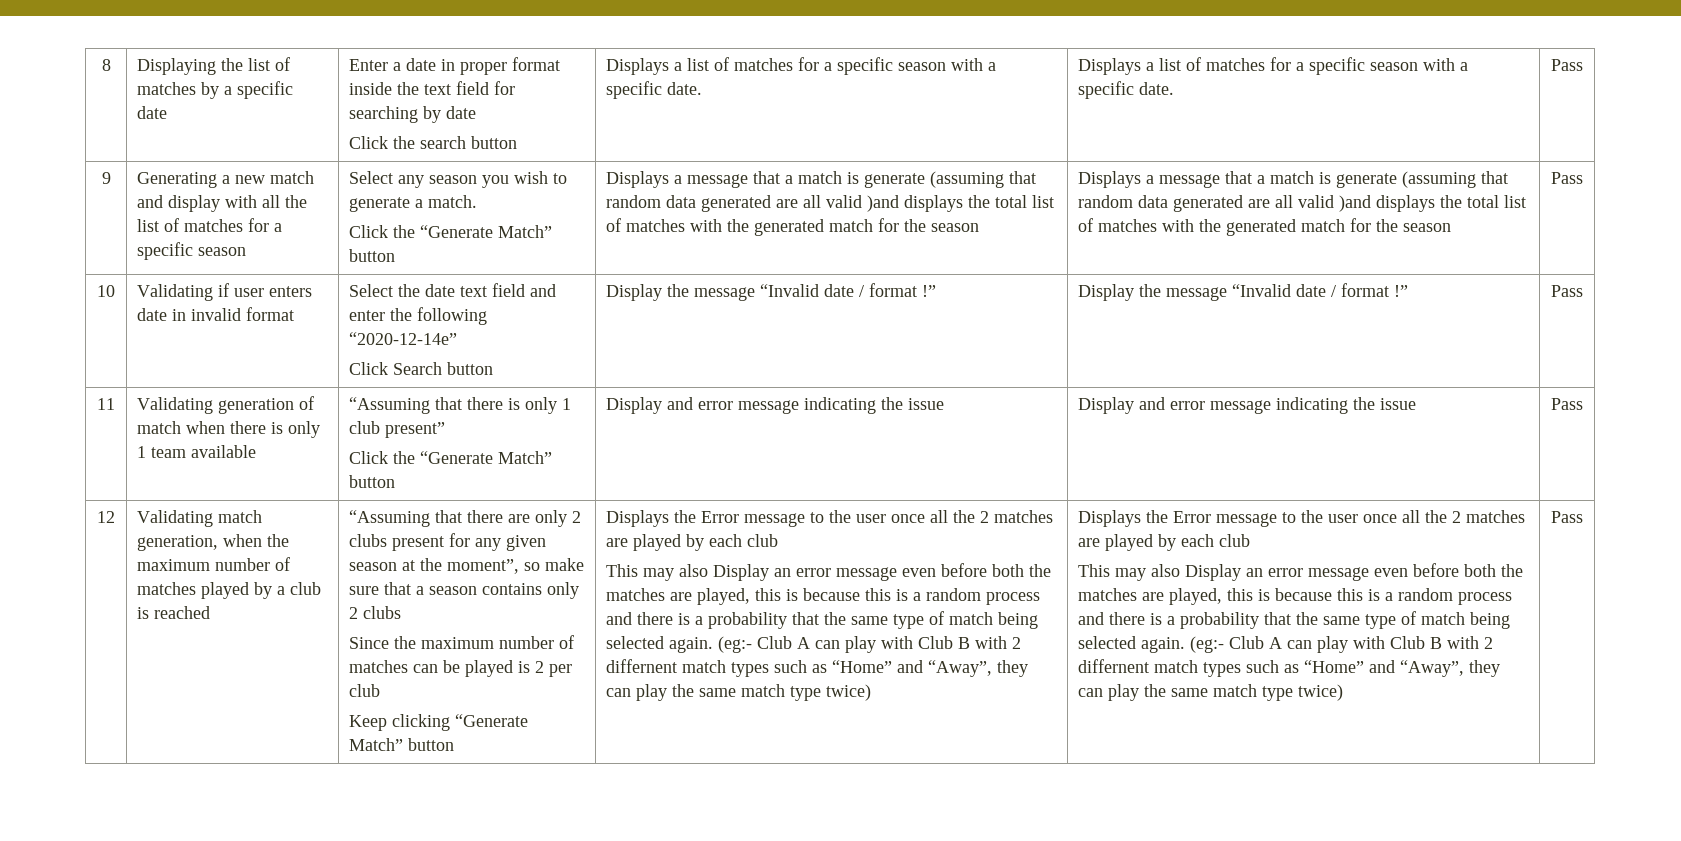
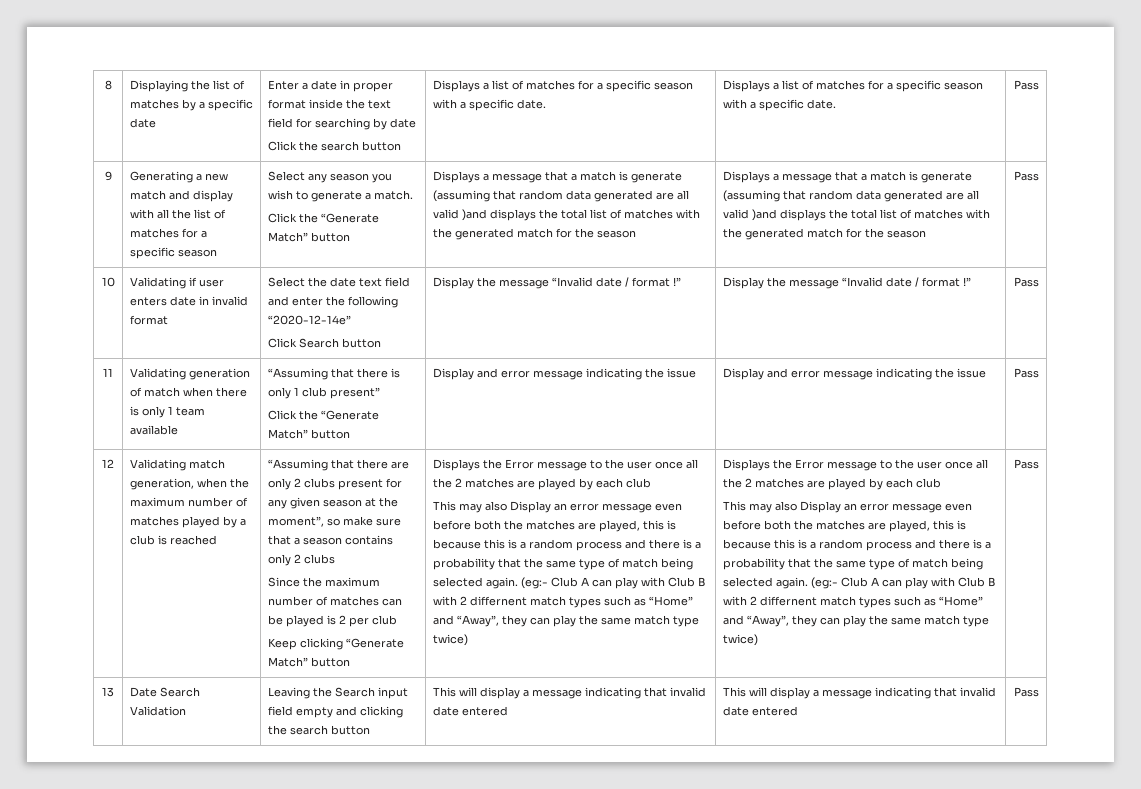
(1583, 517) none -> [102,687,114,697] [129,687,200,697] [129,706,186,716] [267,687,408,699] [267,706,403,718] [267,725,370,735] [432,687,706,699] [432,706,508,716] [722,687,996,699] [722,706,798,716] [1013,687,1039,697] // 13 | Date Search Validation | Leaving the Search input field empty and clicking the search button | This will display a message indicating that invalid date entered | This will display a message indicating that invalid date entered | Pass

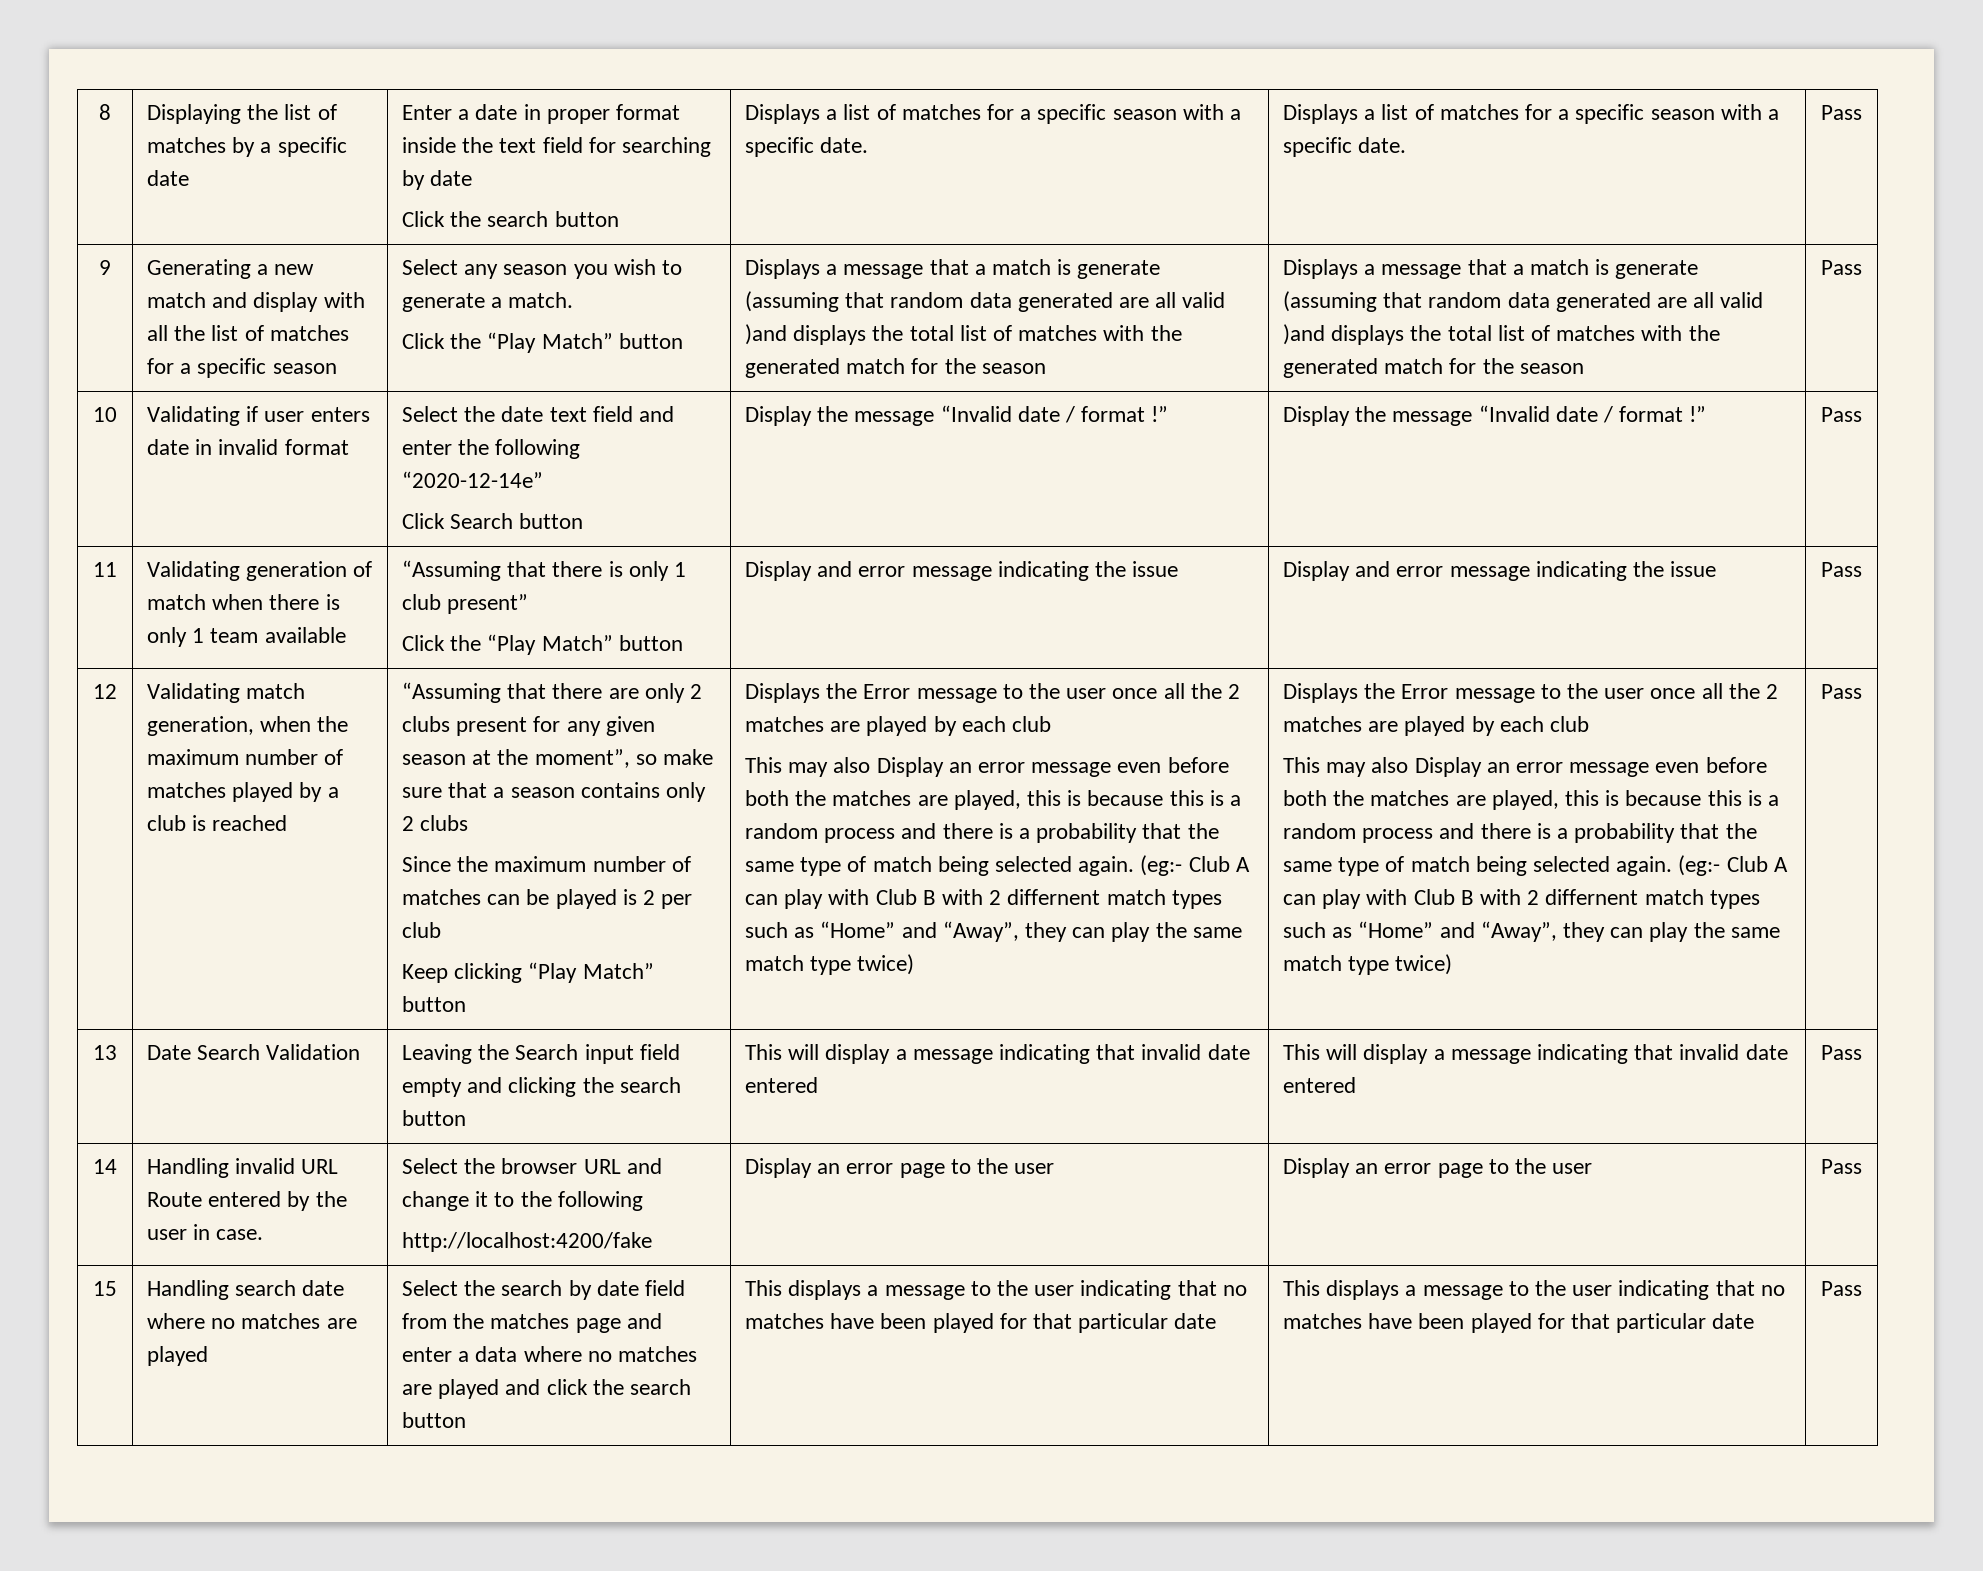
[320,213,379,223] “Generate -> [487,332,537,353] “Play
[320,410,379,420] “Generate -> [487,634,537,655] “Play
[345,638,404,648] “Generate -> [528,962,578,983] “Play
(1039, 692) none -> [93,1159,117,1174] [147,1158,339,1178] [147,1191,347,1211] [147,1224,264,1240] [402,1158,662,1174] [402,1191,643,1211] [402,1232,653,1252] [745,1158,1055,1178] [1283,1158,1593,1178] [1821,1159,1862,1174] [93,1281,117,1296] [147,1280,345,1300] [147,1313,357,1329] [147,1346,209,1366] [402,1280,686,1300] [402,1313,662,1333] [402,1346,698,1362] [402,1379,692,1399] [402,1412,467,1428] [745,1280,1247,1300] [745,1313,1217,1333] [1283,1280,1785,1300] [1283,1313,1755,1333] [1821,1281,1862,1296] // 14 | Handling invalid URL Route entered by the user in case. | Select the browser URL and change it to the following // http://localhost:4200/fake | Display an error page to the user | Display an error page to the user | Pass // 15 | Handling search date where no matches are played | Select the search by date field from the matches page and enter a data where no matches are played and click the search button | This displays a message to the user indicating that no matches have been played for that particular date | This displays a message to the user indicating that no matches have been played for that particular date | Pass

